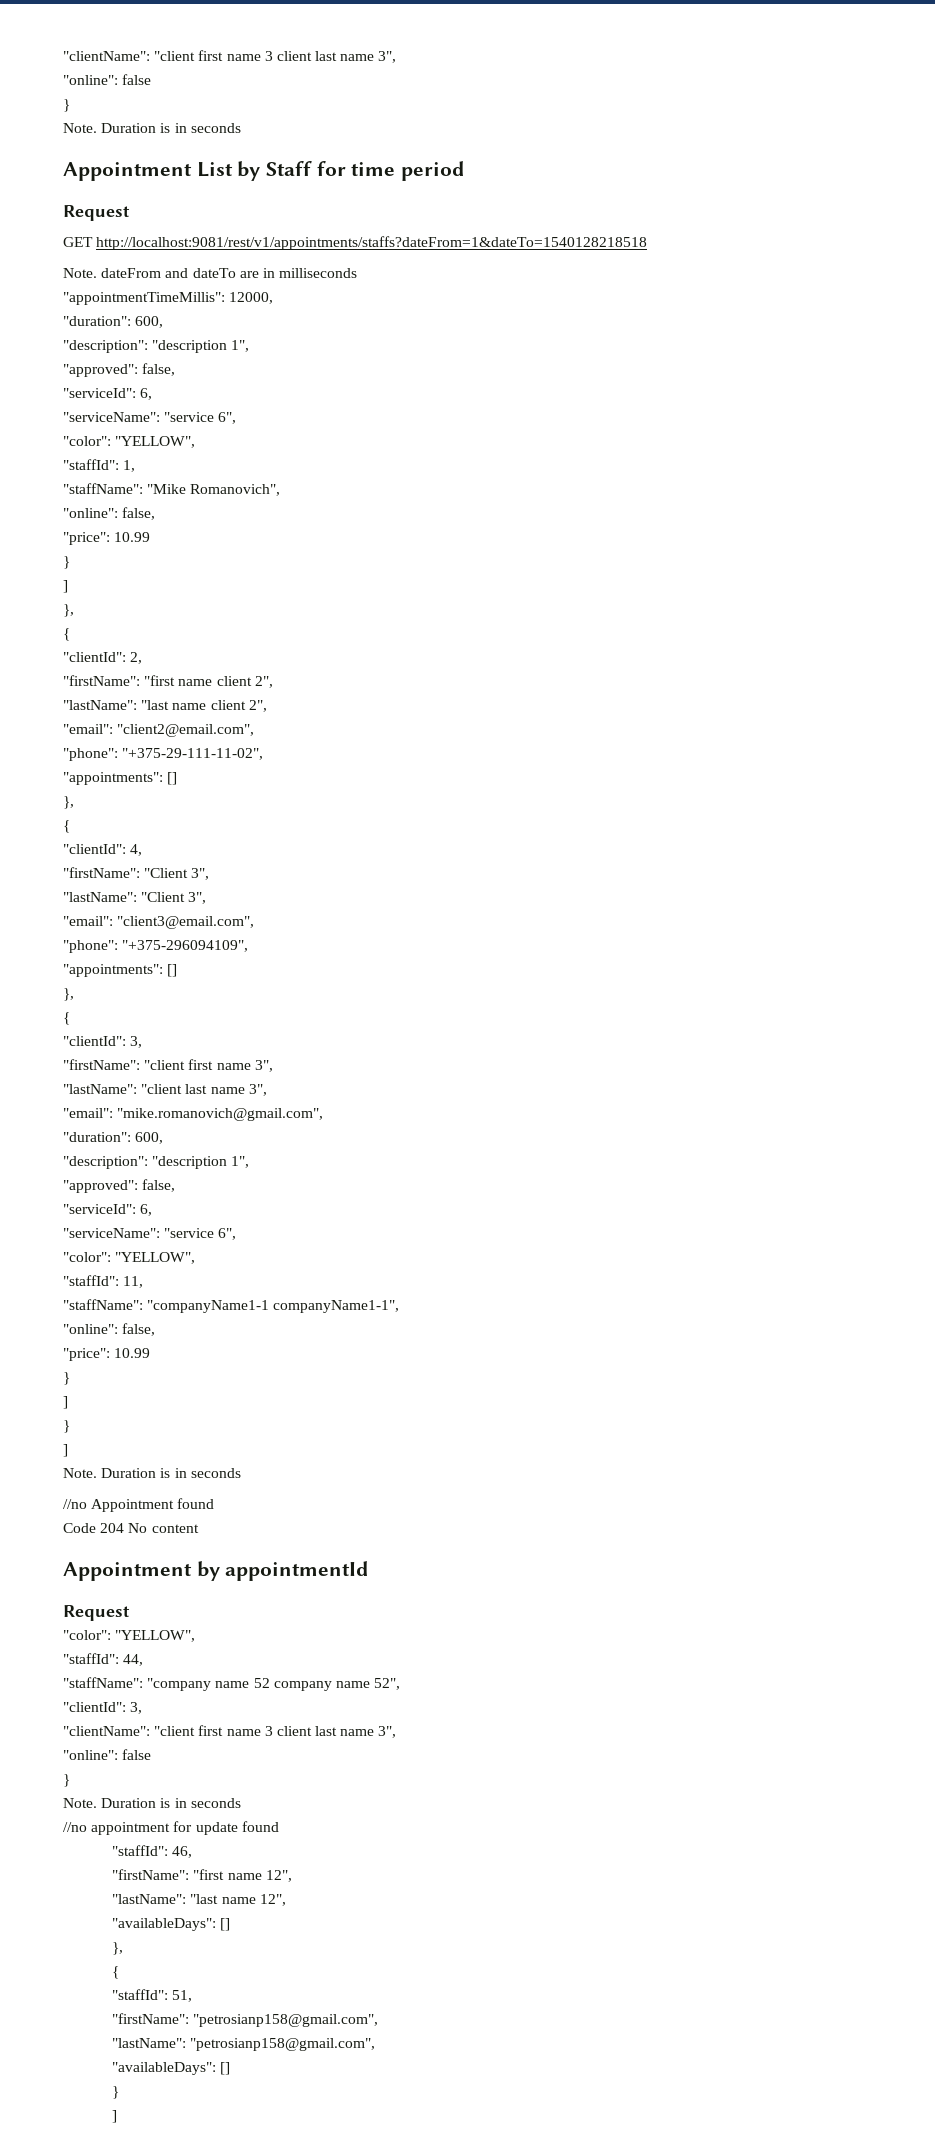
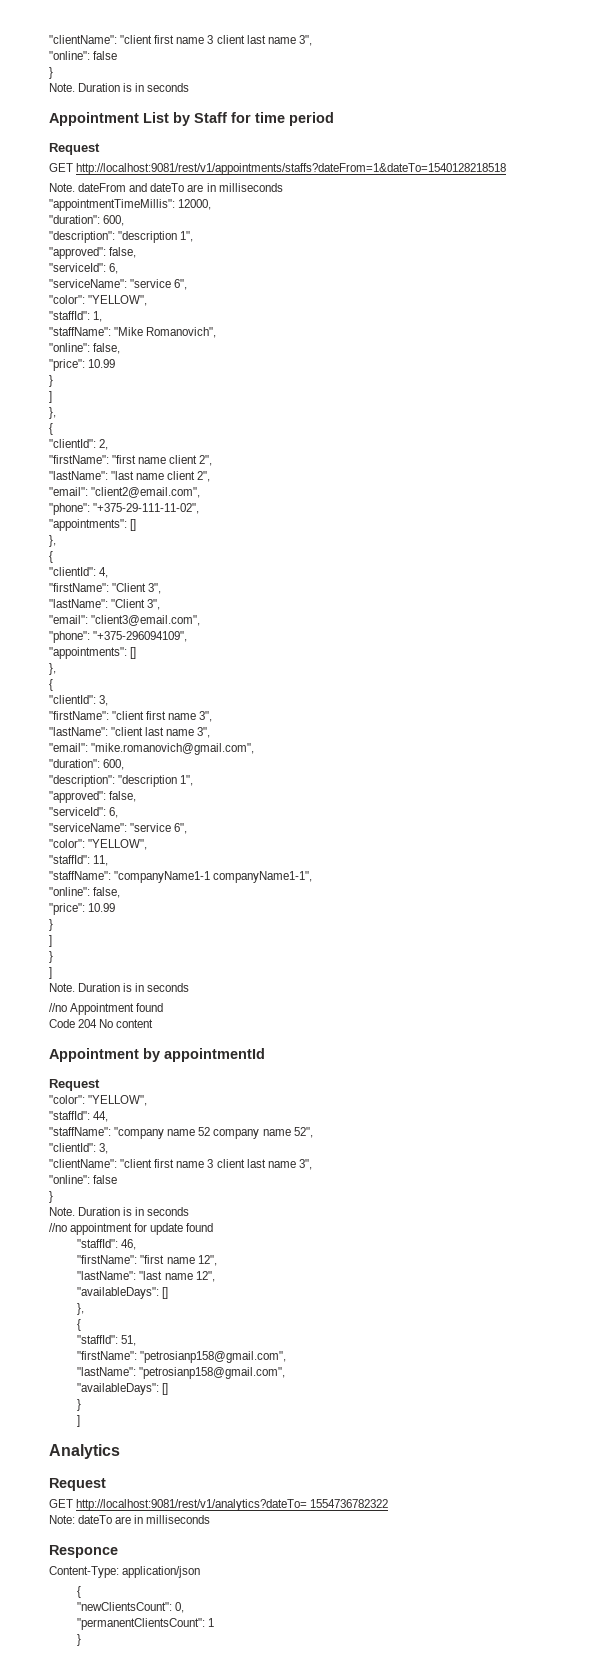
(118, 2116) none -> [49,1444,120,1459] [49,1478,106,1491] [49,1499,389,1511] [49,1515,211,1524] [49,1545,118,1558] [49,1566,201,1578] [77,1586,82,1598] [77,1602,185,1613] [77,1618,215,1630] [77,1634,82,1646] // Analytics // Request // GET http://localhost:9081/rest/v1/analytics?dateTo= 1554736782322 // Note: dateTo are in milliseconds // Responce // Content-Type: application/json // { // "newClientsCount": 0, // "permanentClientsCount": 1 // }

